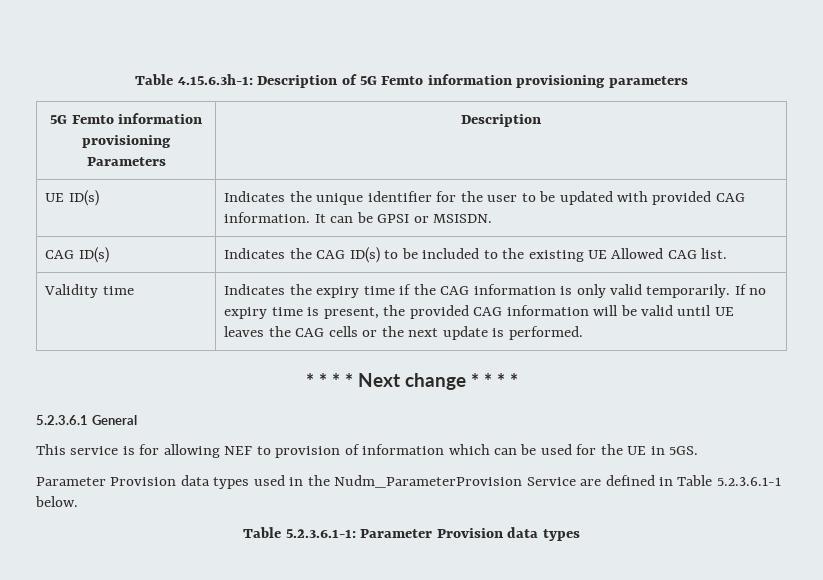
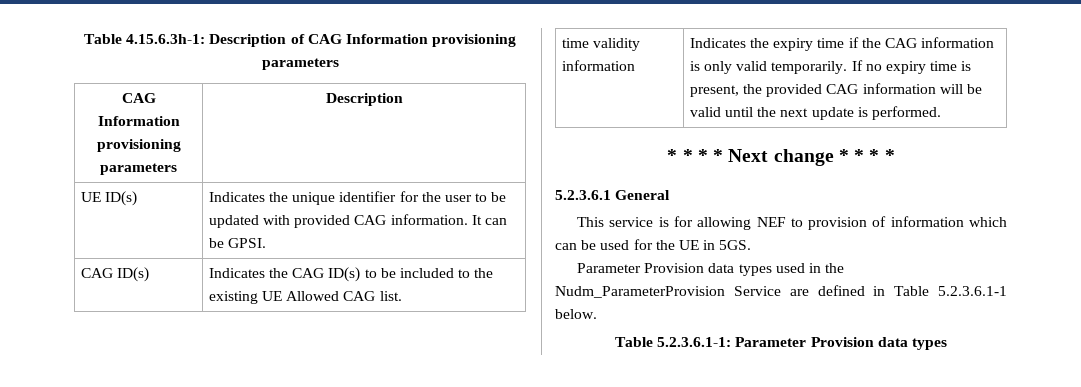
[360,74,512,85] 5G Femto information -> [307,34,428,44] CAG Information
[50,113,202,124] [82,135,171,148] [86,157,166,166] 5G Femto information provisioning Parameters -> [121,93,156,103] [97,116,180,126] [96,139,181,152] [100,163,177,175] CAG Information provisioning parameters
[377,214,493,223] GPSI or MSISDN. -> [227,238,266,248] GPSI.
[44,284,134,298] Validity time -> [561,38,640,51] [561,60,635,71] time validity information
[714,307,734,316] [224,326,378,337] UE leaves the CAG cells or -> (753, 112) none

